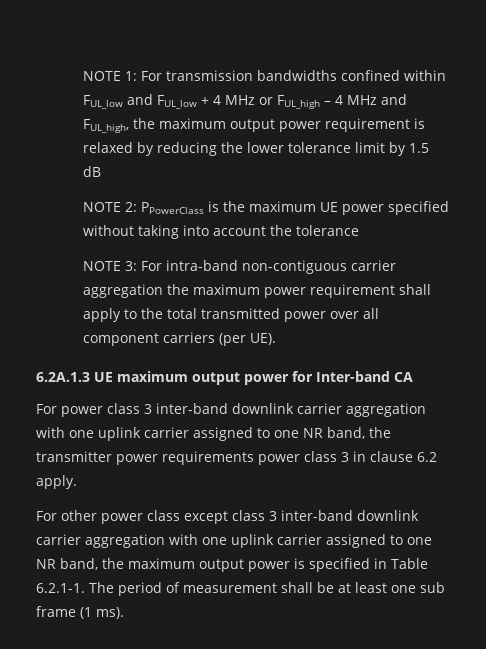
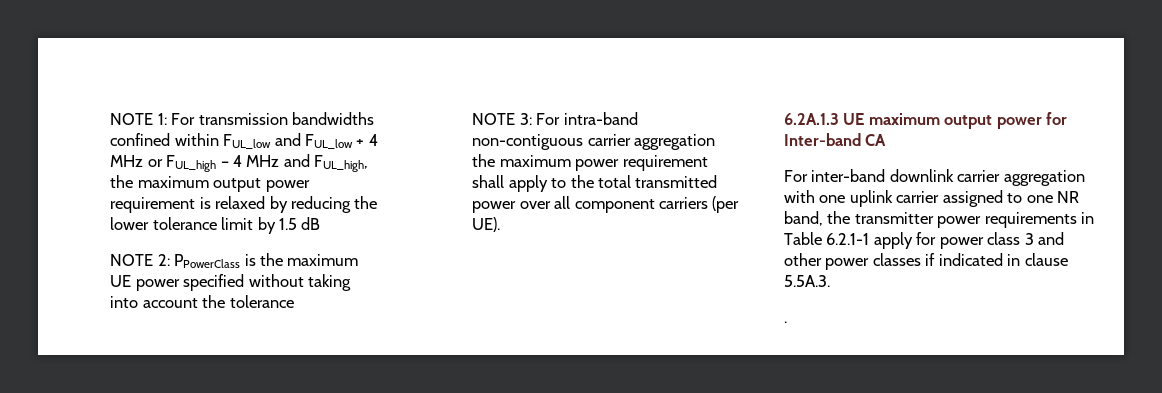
[61,403,152,417] power class 3 -> (808, 176) none
[258,451,437,465] [36,475,77,489] [36,510,419,524] [36,534,432,548] [36,558,428,572] [36,582,445,596] [36,606,124,619] power class 3 in clause 6.2 apply. // For other power class except class 3 inter-band downlink carrier aggregation with one uplink carrier assigned to one NR band, the maximum output power is specified in Table 6.2.1-1. The period of measurement shall be at least one sub frame (1 ms). -> [1081,212,1095,224] [784,232,1065,249] [784,253,1068,270] [784,275,830,287] [784,321,787,323] in Table 6.2.1-1 apply for power class 3 and other power classes if indicated in clause 5.5A.3. // .

